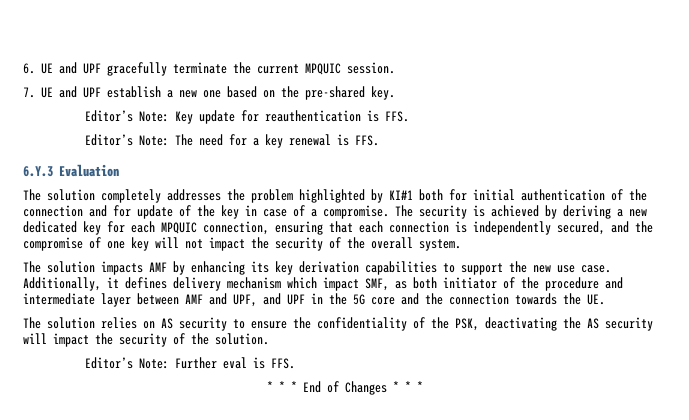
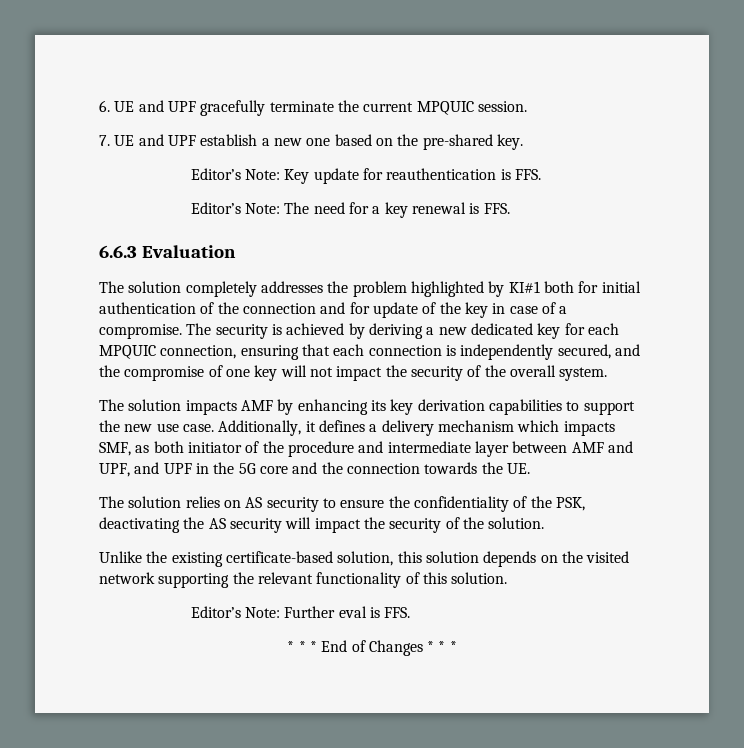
[23,166,53,177] 6.Y.3 -> [99,245,137,258] 6.6.3
(167, 283) none -> [369,424,378,432] a
[323,277,359,291] impact -> [563,421,615,436] impacts
(269, 339) none -> [99,551,630,567] [99,572,508,588] // Unlike the existing certificate-based solution, this solution depends on the visited network supporting the relevant functionality of this solution.

